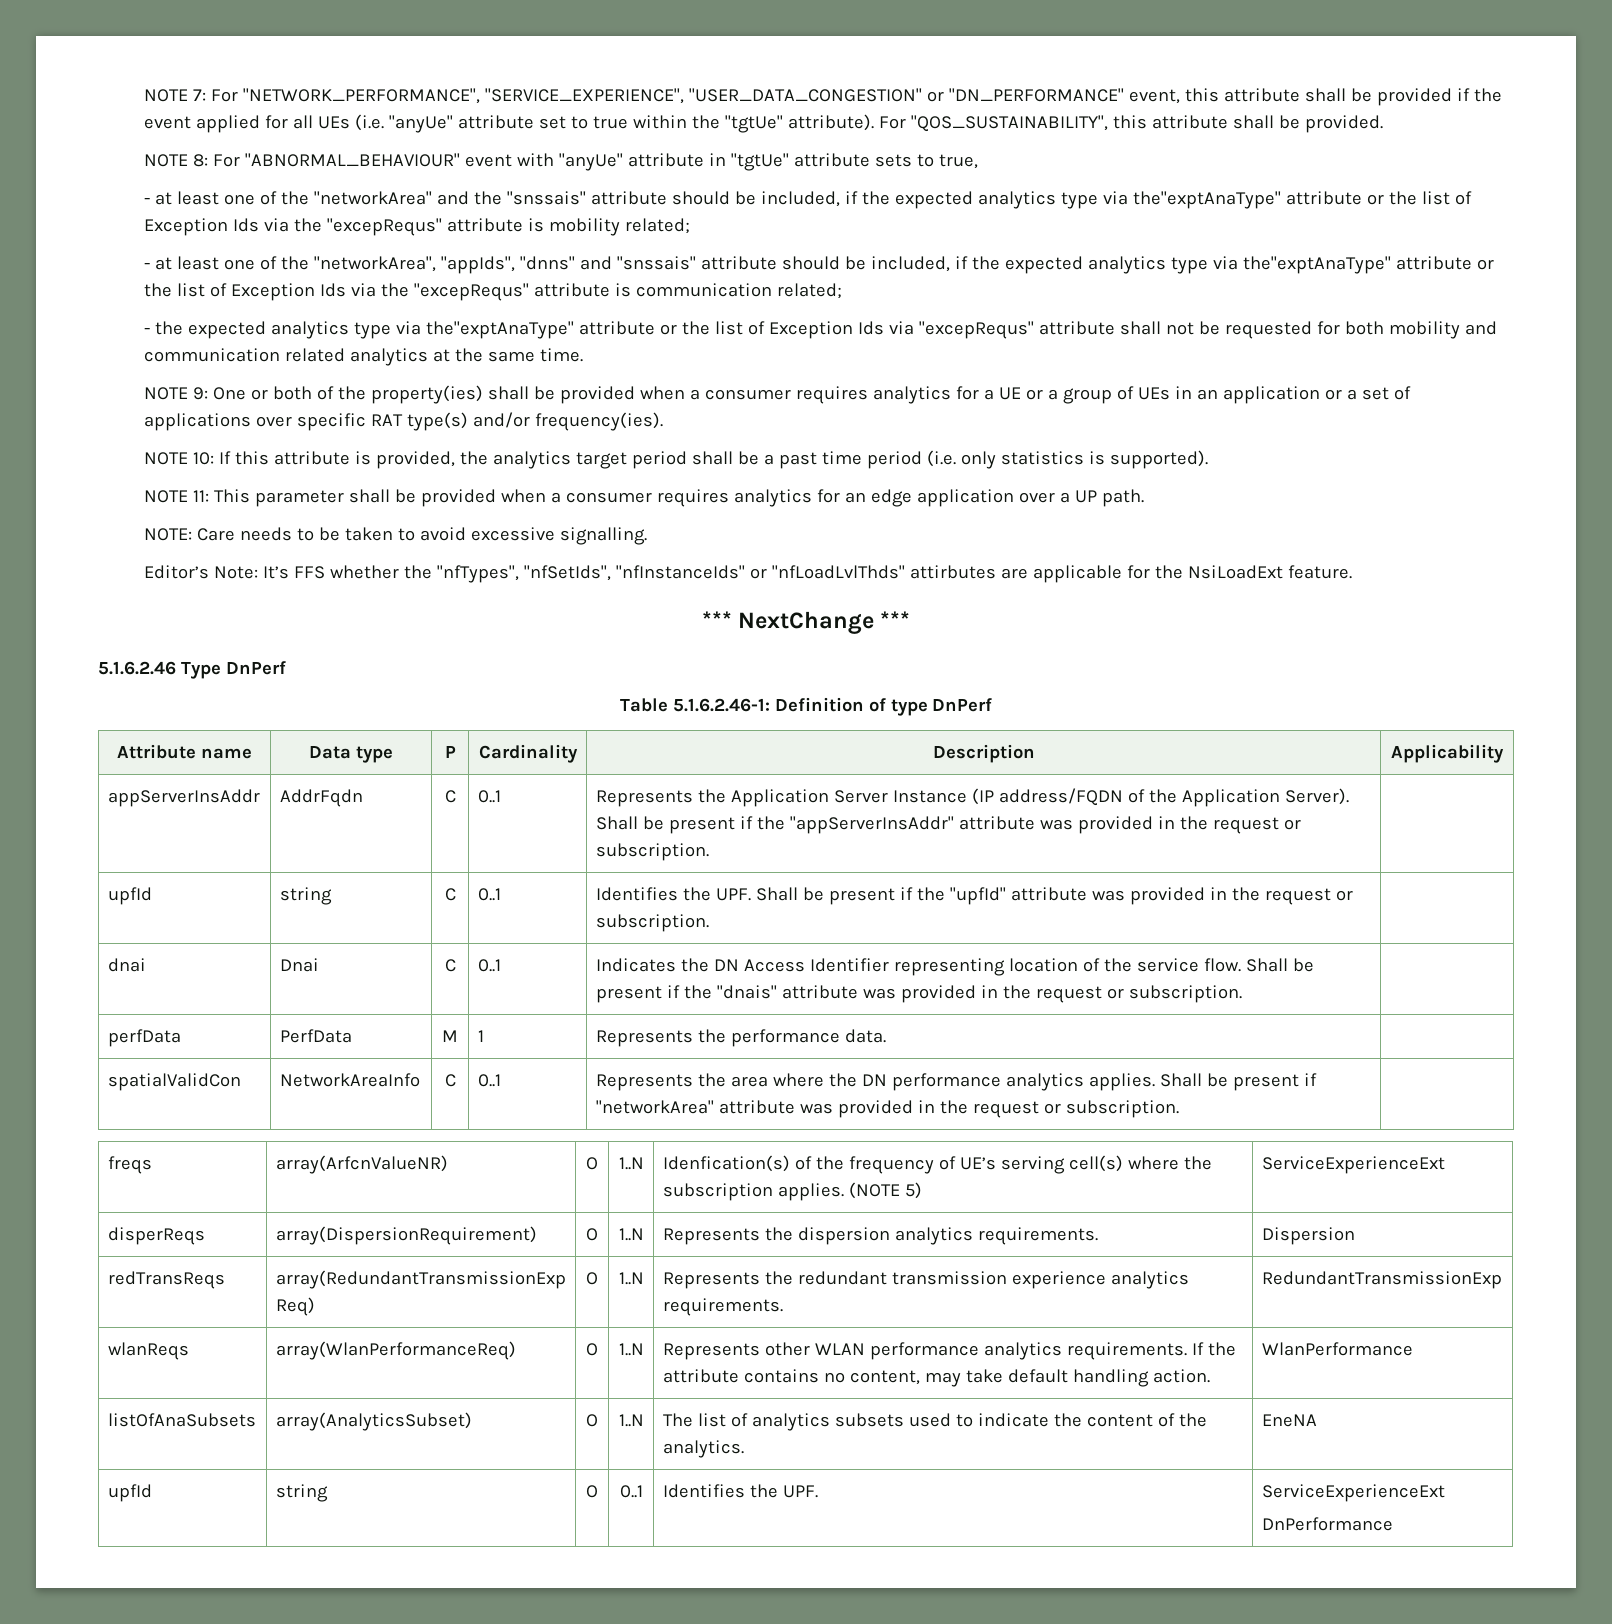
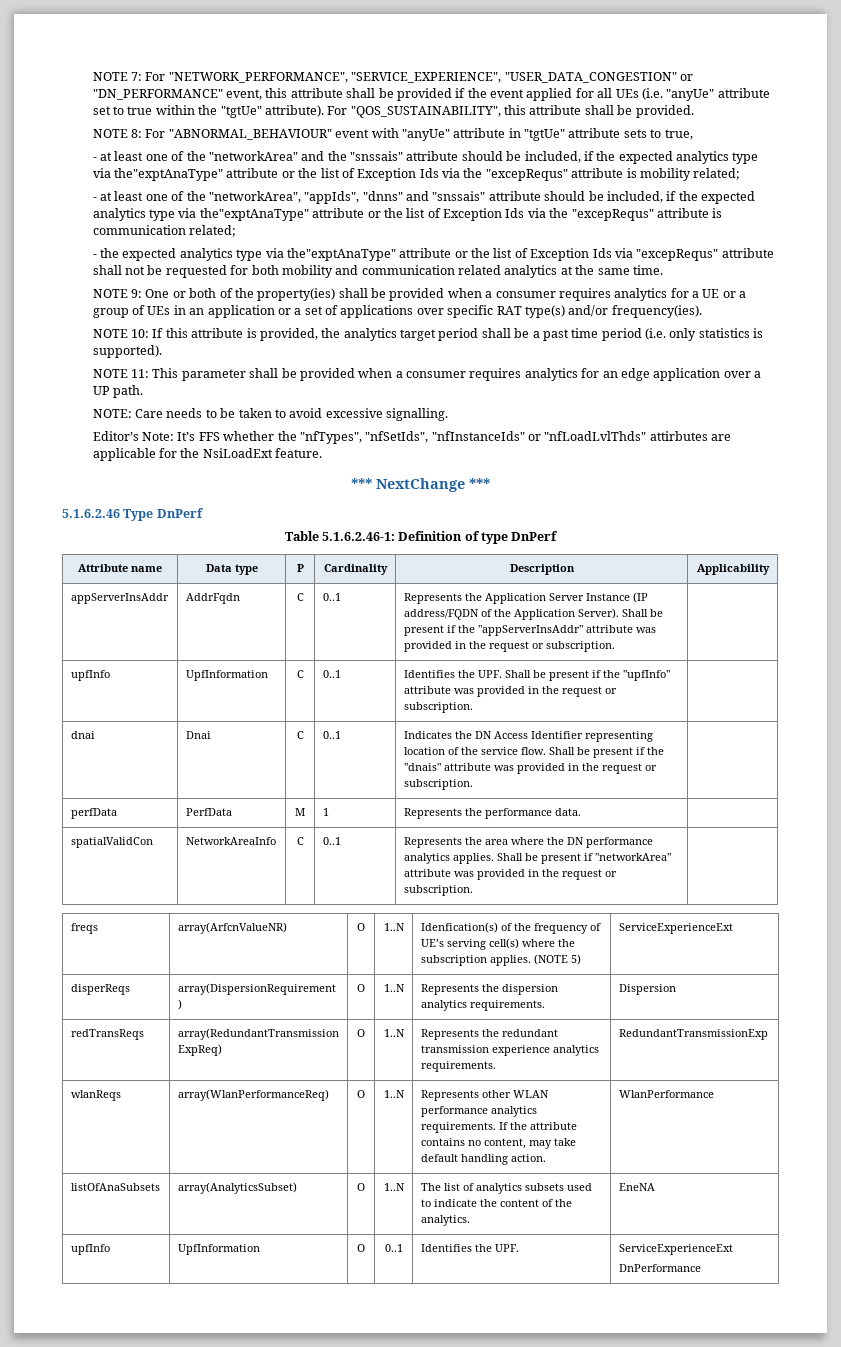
[107,887,152,905] [279,887,332,905] upfId | string -> [70,670,110,681] [185,670,268,681] upfInfo | UpfInformation
[949,887,1006,905] "upfId" -> [622,670,670,681] "upfInfo"
[107,1484,152,1502] [275,1484,328,1502] upfId | string -> [70,1244,110,1255] [177,1244,260,1255] upfInfo | UpfInformation

